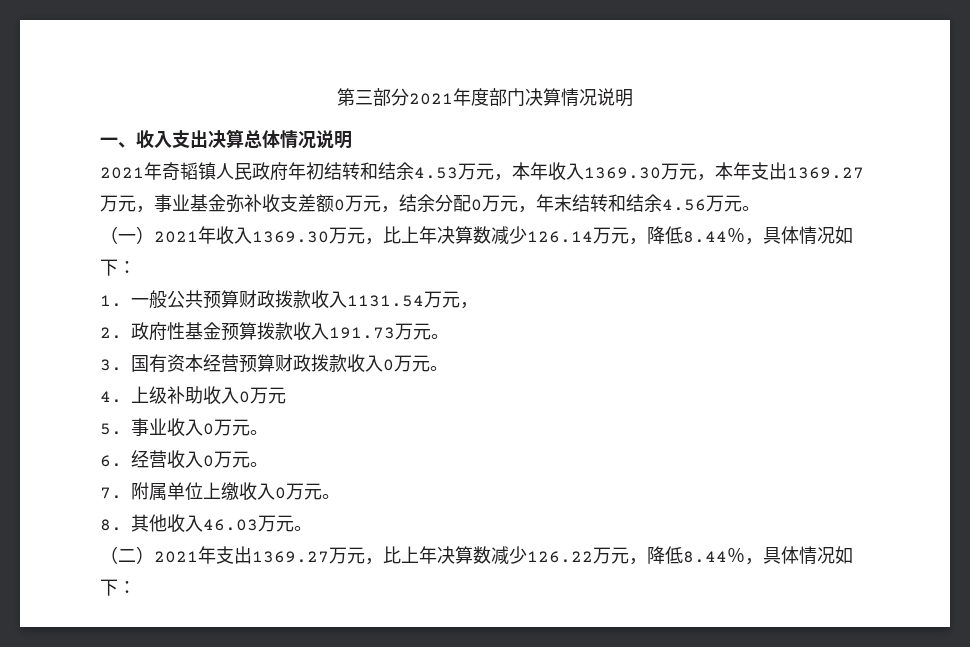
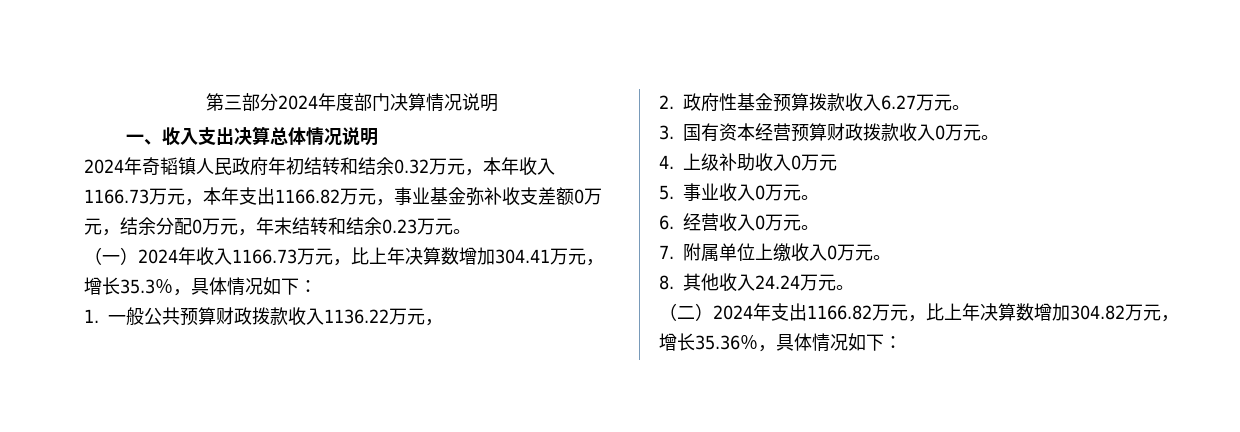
[409,93,453,105] 2021 -> [277,95,318,110] 2024
[100,167,144,179] 2021 -> [84,159,124,174] 2024
[414,167,458,179] 4.53 -> [394,159,429,174] 0.32
[584,167,661,179] 1369.30 -> [84,189,149,204] 1166.73
[787,167,864,179] 1369.27 -> [275,189,340,204] 1166.82
[662,199,706,211] 4.56 -> [382,219,417,234] 0.23
[154,226,727,245] 2021年收入1369.30万元，比上年决算数减少126.14万元，降低8.44 -> [138,247,604,266] [84,277,155,295] 2024年收入1166.73万元，比上年决算数增加304.41万元，增长35.3
[347,295,424,307] 1131.54 -> [324,309,389,324] 1136.22
[329,327,395,339] 191.73 -> [881,95,916,110] 6.27
[203,519,258,531] 46.03 -> [755,275,800,289] 24.24
[154,546,727,565] 2021年支出1369.27万元，比上年决算数减少126.22万元，降低8.44 -> [713,303,1179,322] [659,333,740,351] 2024年支出1166.82万元，比上年决算数增加304.82万元，增长35.36

